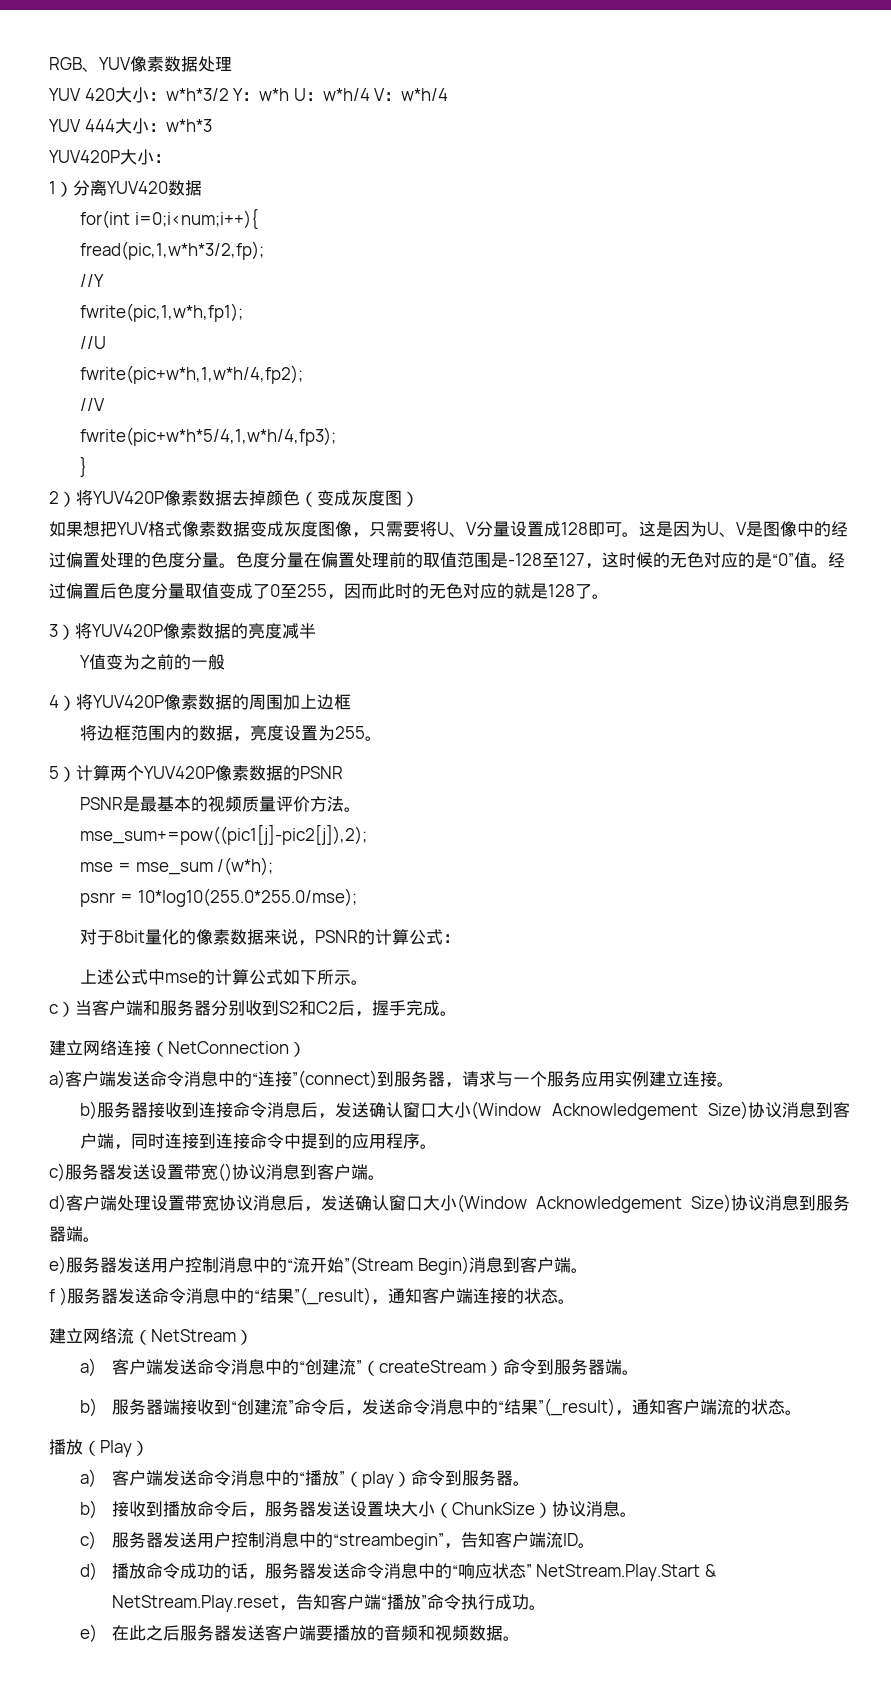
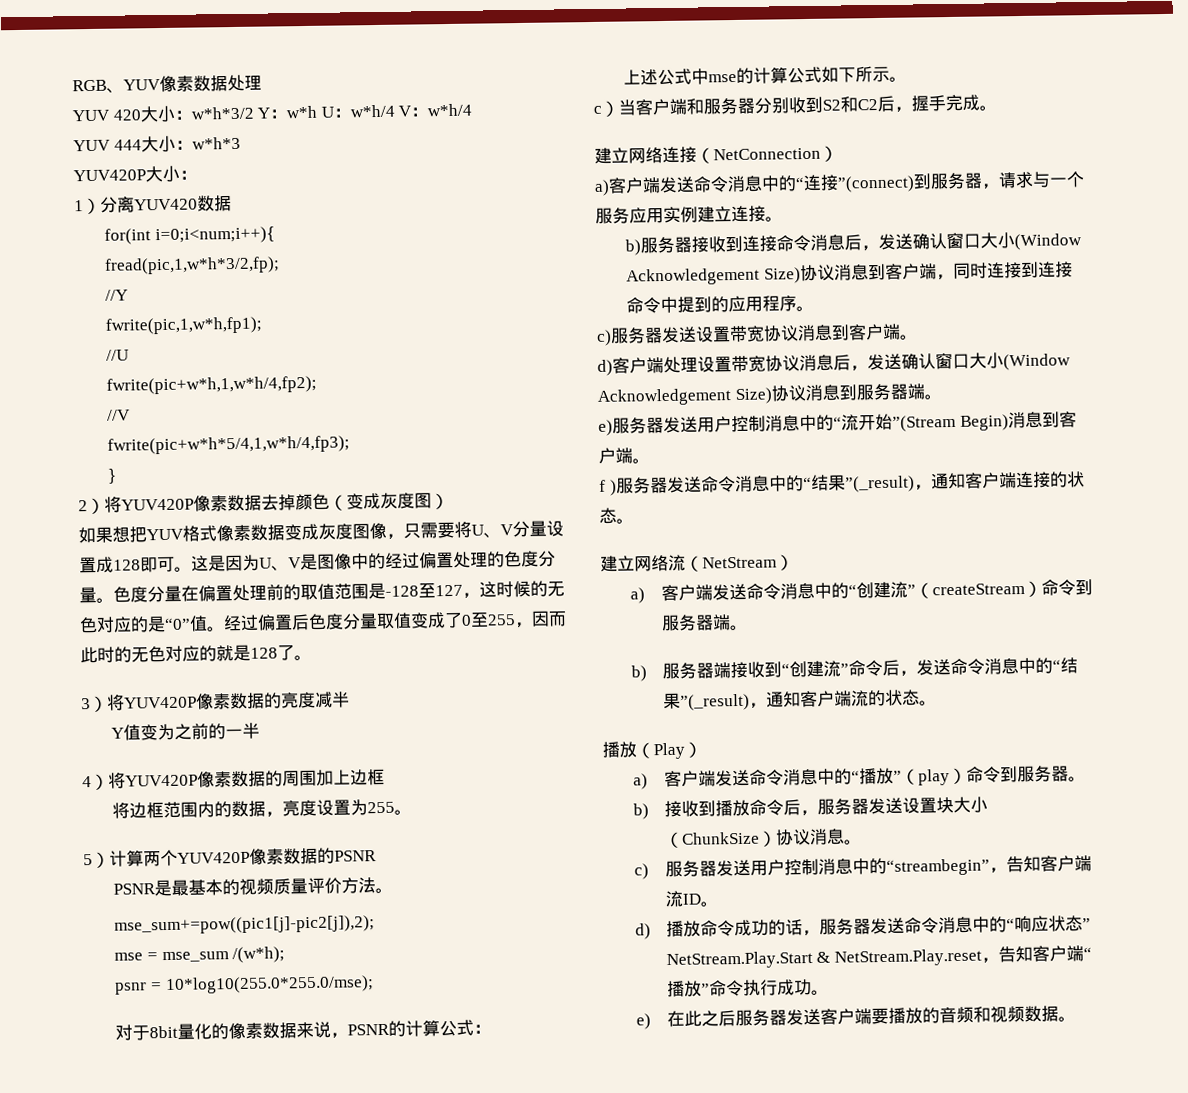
[208,654,226,670] 般 -> [242,722,261,739] 半
[218,1163,232,1182] () -> (765, 333) none

